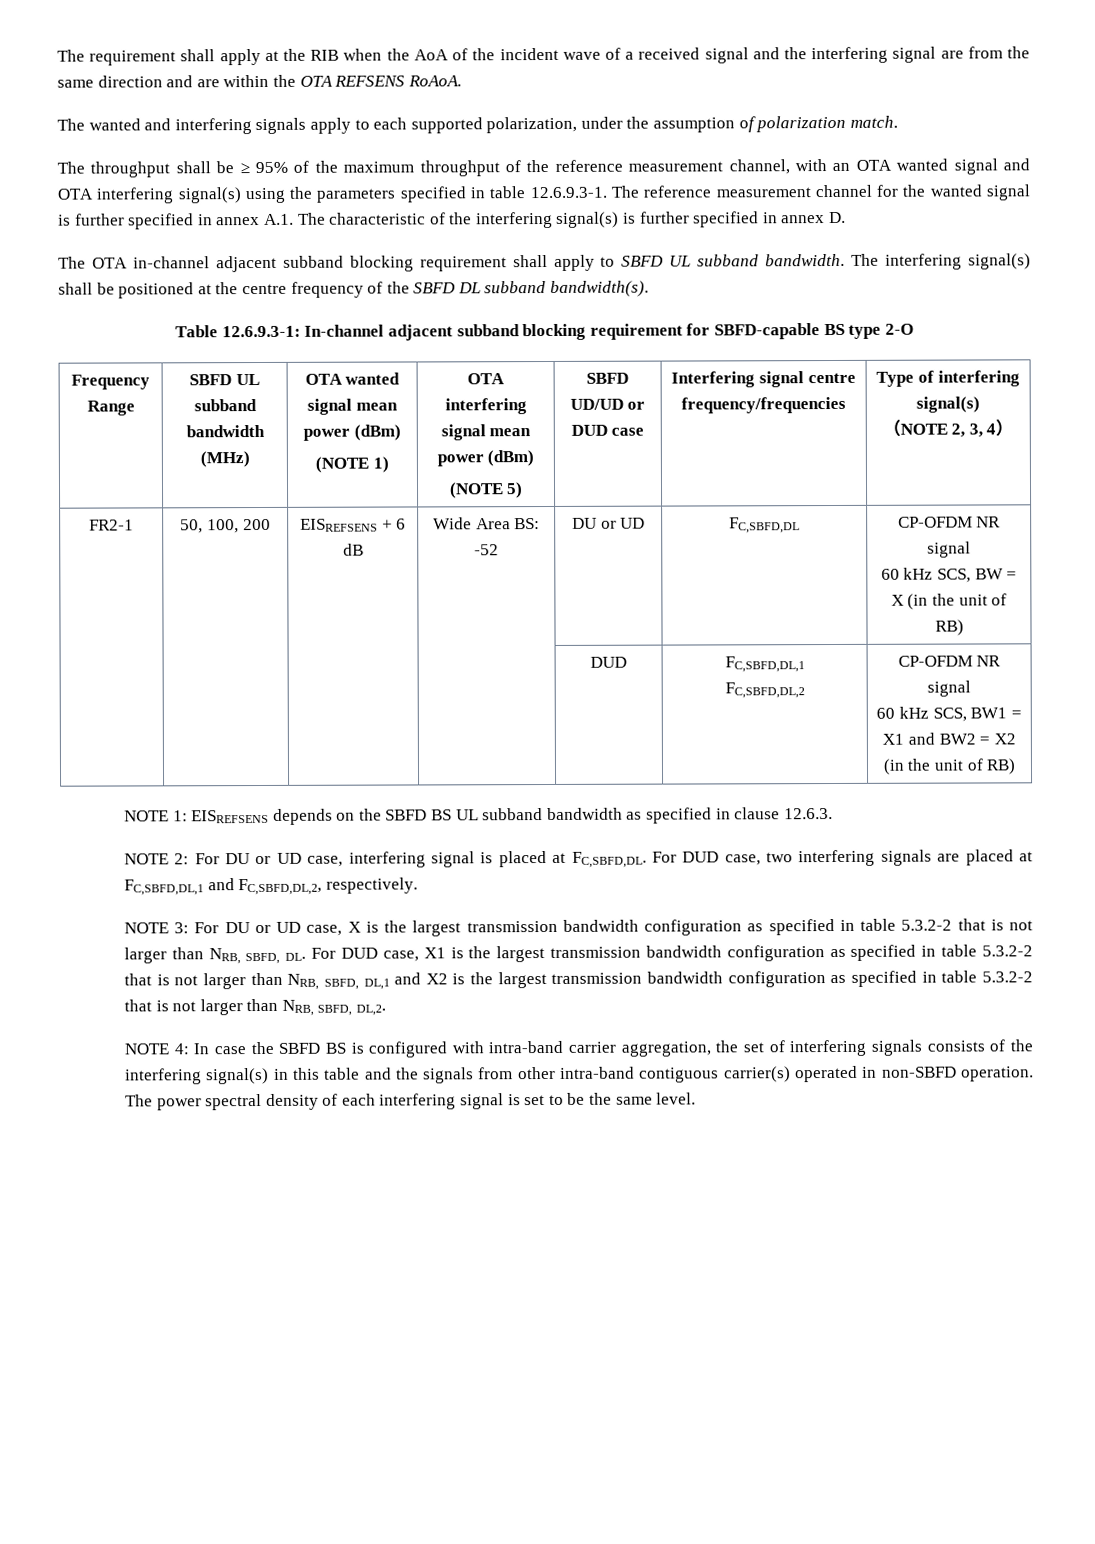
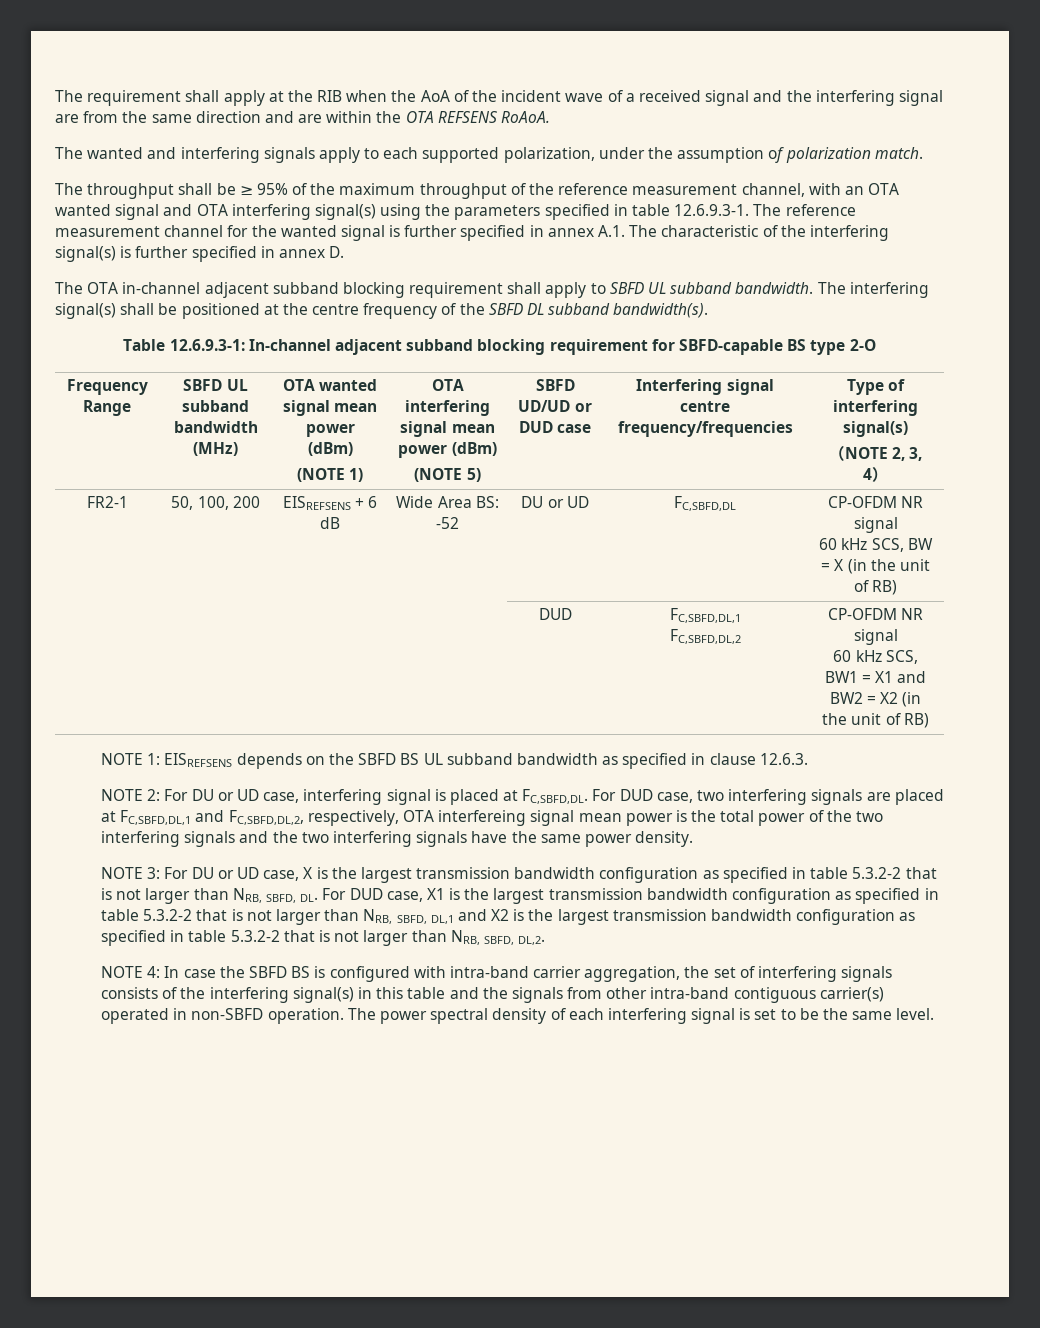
[325,877,418,894] respectively. -> [307,810,884,826] [101,831,694,847] respectively, OTA interfereing signal mean power is the total power of the two interfering signals and the two interfering signals have the same power density.

